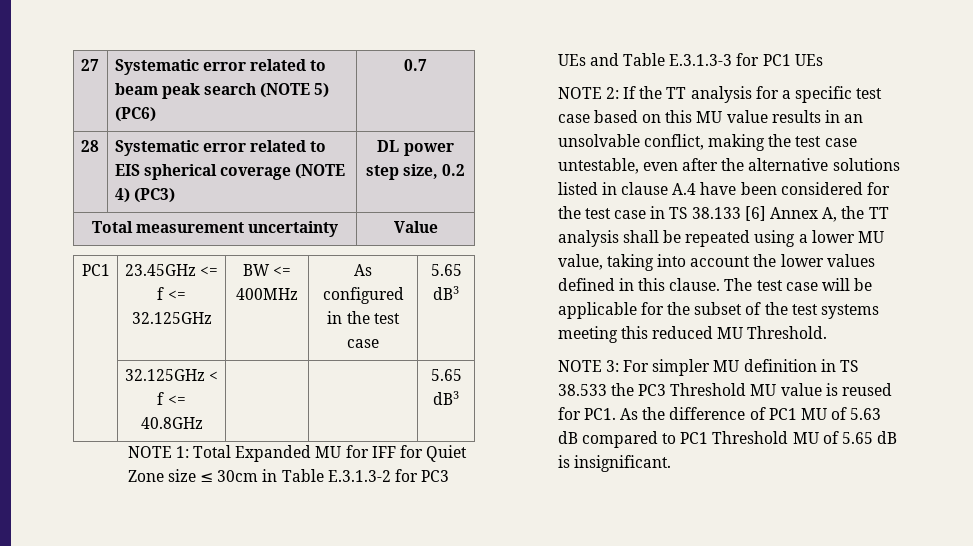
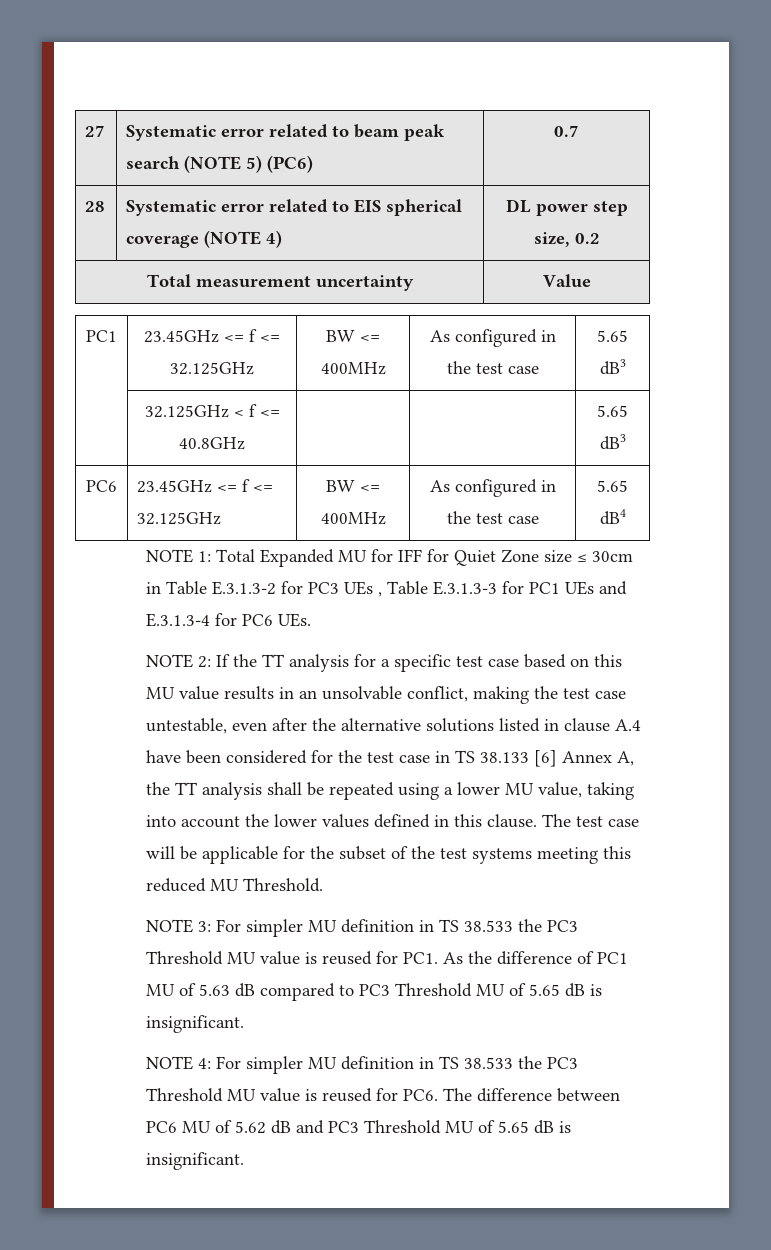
[133,188,175,203] (PC3) -> (283, 239) none
(459, 398) none -> [86,480,117,492] [137,479,274,493] [137,512,222,525] [326,480,380,492] [320,512,386,525] [429,479,556,497] [446,511,539,524] [597,480,628,492] [599,509,626,525] // PC6 | 23.45GHz <= f <= 32.125GHz | BW <= 400MHz | As configured in the test case | 5.65 dB4
[589,53,619,66] and -> [377,592,382,597] ,
(823, 60) none -> [598,581,627,595] [145,613,311,627] and E.3.1.3-4 for PC6 UEs.
[680,431,898,444] [557,455,671,472] PC1 Threshold MU of 5.65 dB is insignificant. -> [358,983,602,997] [145,1015,244,1033] [145,1056,578,1074] [145,1088,620,1102] [145,1120,571,1134] [145,1152,244,1170] PC3 Threshold MU of 5.65 dB is insignificant. // NOTE 4: For simpler MU definition in TS 38.533 the PC3 Threshold MU value is reused for PC6. The difference between PC6 MU of 5.62 dB and PC3 Threshold MU of 5.65 dB is insignificant.

